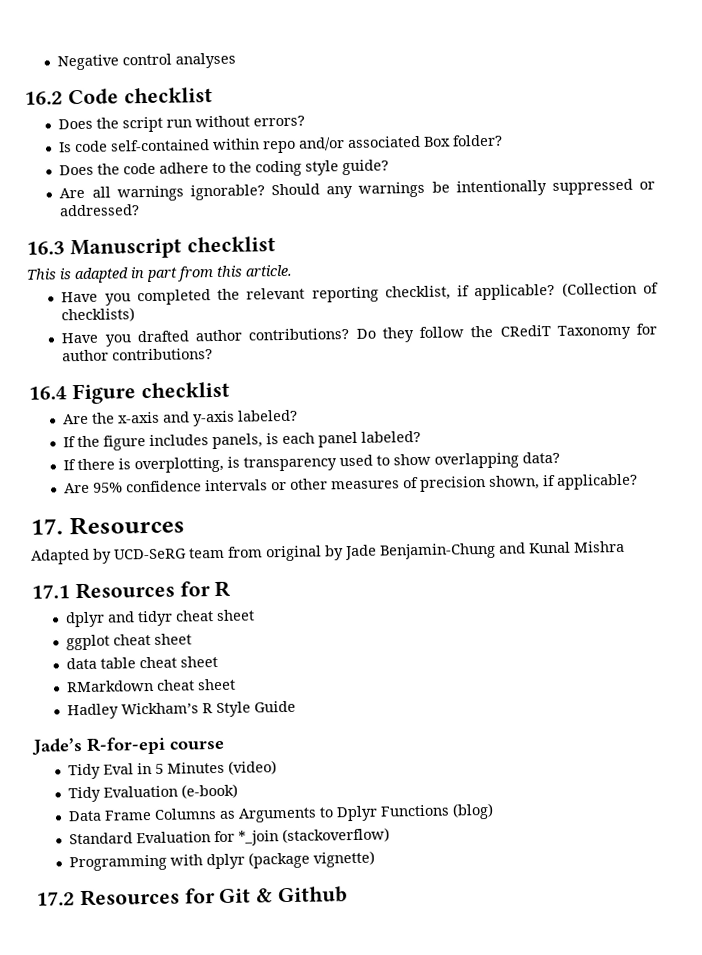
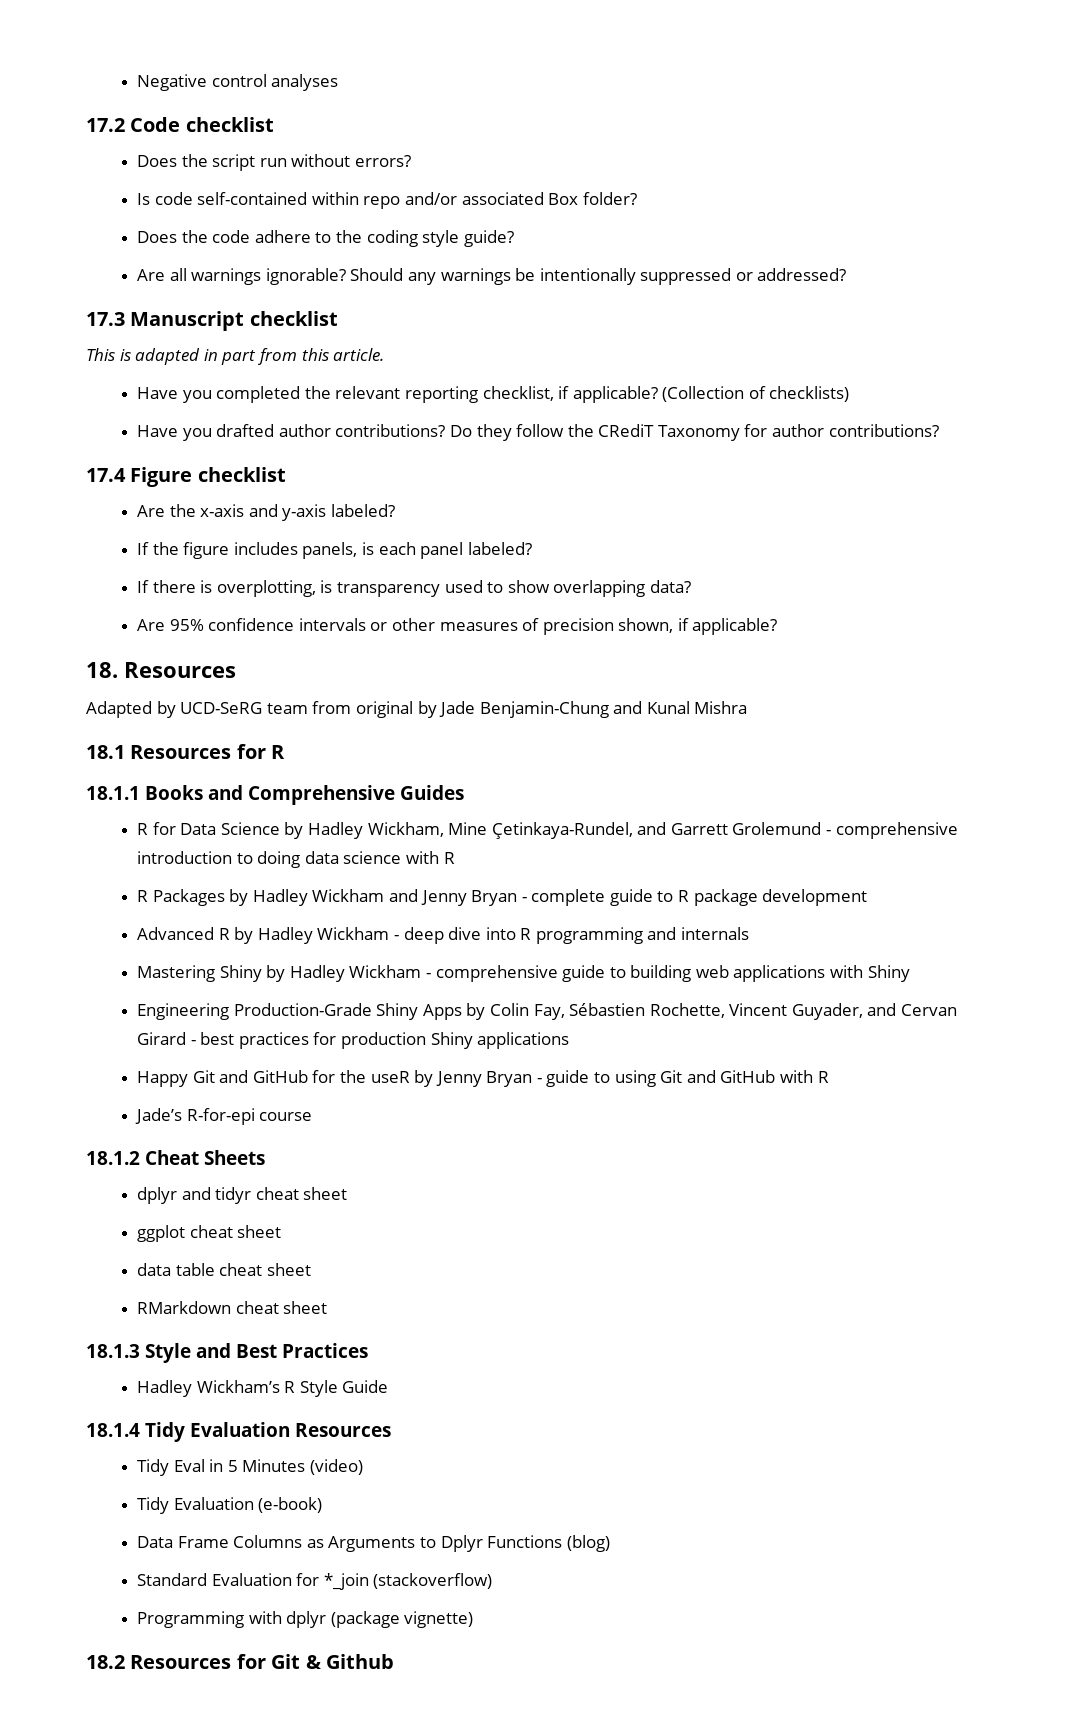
[24,91,63,105] 16.2 -> [86,118,125,132] 17.2
[26,241,65,255] 16.3 -> [86,312,125,326] 17.3
[28,386,67,400] 16.4 -> [86,468,126,482] 17.4
[30,518,63,535] 17. -> [86,662,118,678] 18.
[31,584,70,599] 17.1 -> [86,745,125,759] 18.1
(232, 589) none -> [86,785,464,805] [136,822,958,839] [136,851,455,868] [136,889,868,906] [136,927,750,944] [136,965,910,982] [136,1003,958,1020] [136,1032,570,1049] [136,1070,829,1087] [134,1108,313,1125] [86,1150,265,1165] // 18.1.1 Books and Comprehensive Guides // R for Data Science by Hadley Wickham, Mine Çetinkaya-Rundel, and Garrett Grolemund - comprehensive introduction to doing data science with R // R Packages by Hadley Wickham and Jenny Bryan - complete guide to R package development // Advanced R by Hadley Wickham - deep dive into R programming and internals // Mastering Shiny by Hadley Wickham - comprehensive guide to building web applications with Shiny // Engineering Production-Grade Shiny Apps by Colin Fay, Sébastien Rochette, Vincent Guyader, and Cervan Girard - best practices for production Shiny applications // Happy Git and GitHub for the useR by Jenny Bryan - guide to using Git and GitHub with R // Jade’s R-for-epi course // 18.1.2 Cheat Sheets
(237, 684) none -> [86,1343,368,1363] // 18.1.3 Style and Best Practices
[31,736,225,756] Jade’s R-for-epi course -> [86,1422,391,1442] 18.1.4 Tidy Evaluation Resources
[36,891,75,906] 17.2 -> [86,1655,125,1669] 18.2

